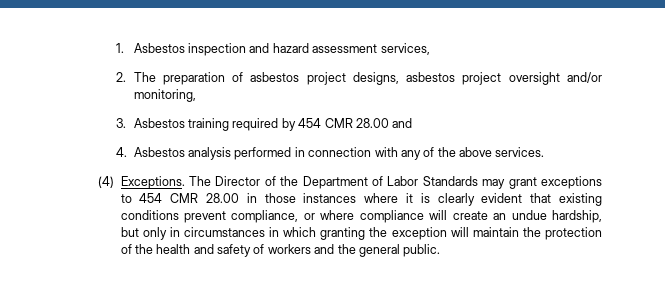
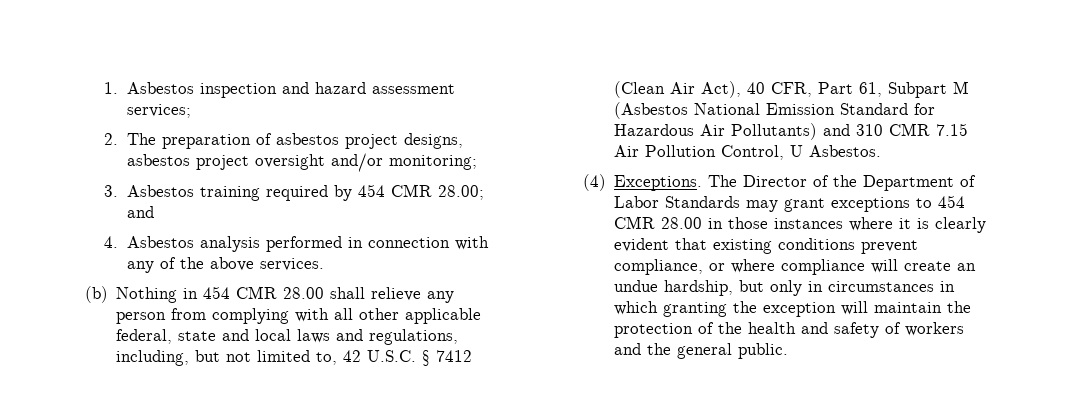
[380,43,430,55] services, -> [126,104,191,118] services;
[133,89,196,102] monitoring, -> [388,155,477,170] monitoring;
[355,118,389,128] 28.00 -> [437,185,484,200] 28.00;
(545, 152) none -> [84,286,454,303] [115,308,481,324] [115,329,458,345] [115,350,472,366] [613,81,969,98] [613,102,935,119] [613,123,968,140] [613,145,881,160] // (b) Nothing in 454 CMR 28.00 shall relieve any person from complying with all other applicable federal, state and local laws and regulations, including, but not limited to, 42 U.S.C. § 7412 (Clean Air Act), 40 CFR, Part 61, Subpart M (Asbestos National Emission Standard for Hazardous Air Pollutants) and 310 CMR 7.15 Air Pollution Control, U Asbestos.

